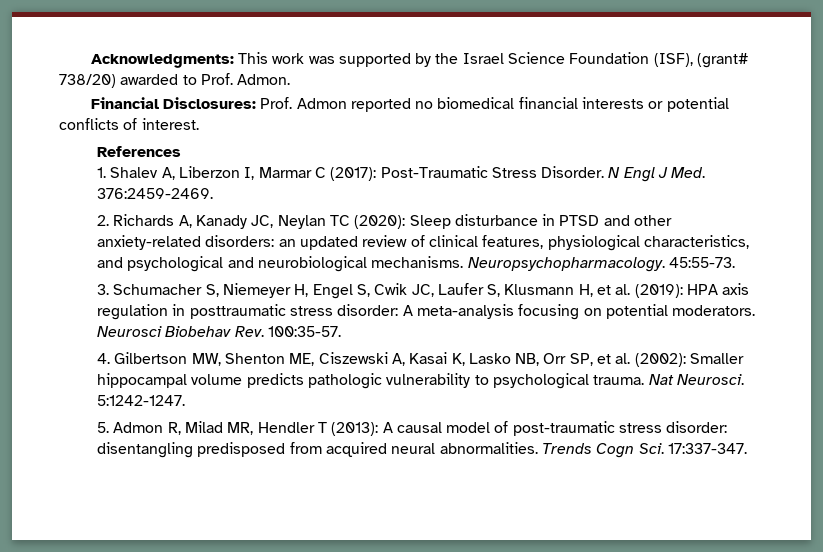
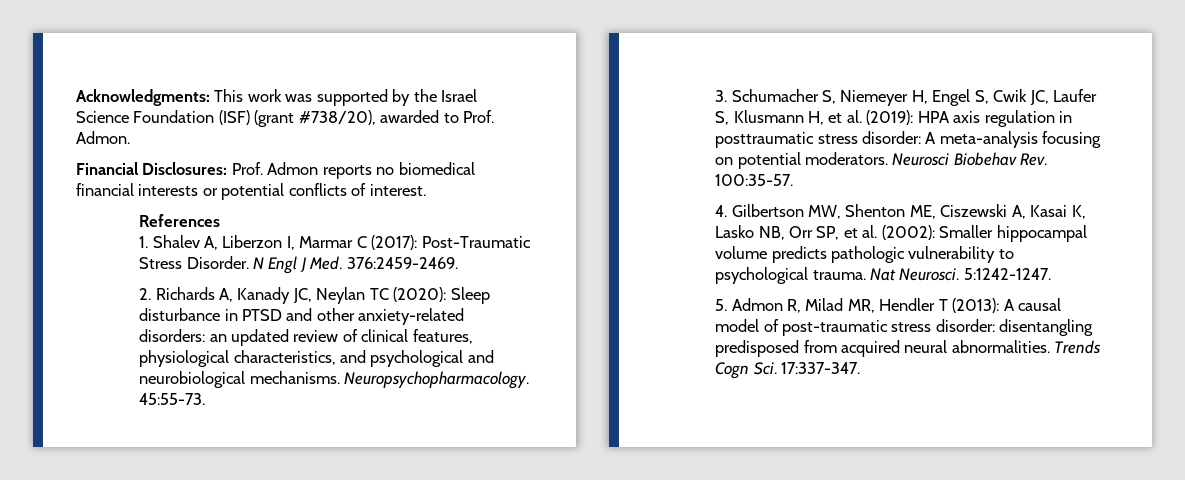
[653,53,749,68] [59,74,116,88] (ISF), (grant# 738/20) -> [218,110,376,127] (ISF) (grant #738/20),
[350,98,411,112] reported -> [322,165,372,179] reports

